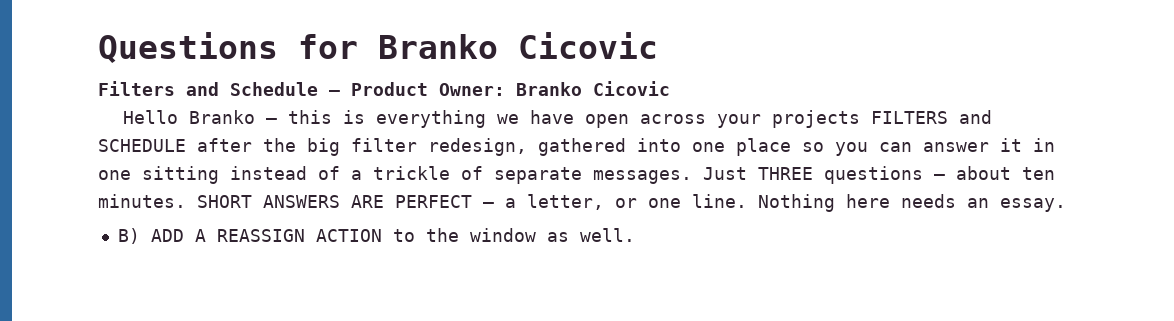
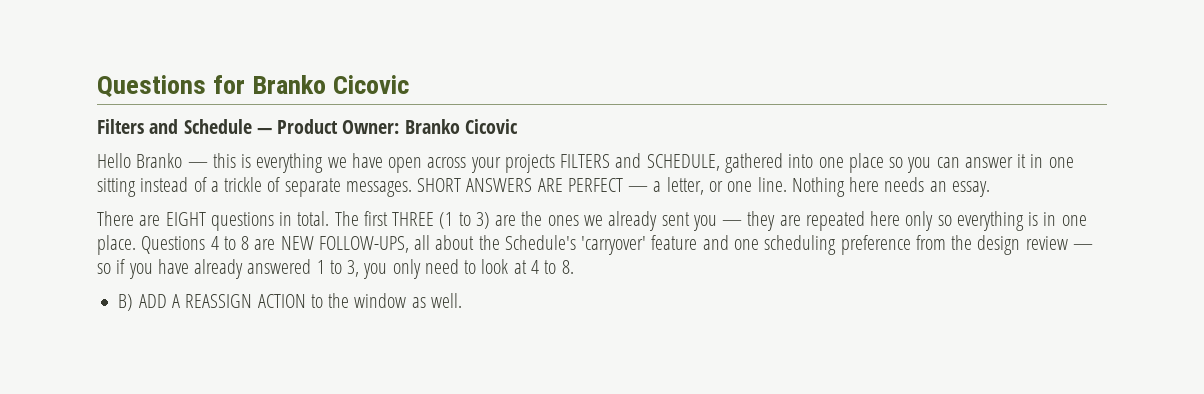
[98,138,527,156] SCHEDULE after the big filter redesign, -> [646,154,720,171] SCHEDULE,
[703,166,1055,184] [98,194,186,208] Just THREE questions — about ten minutes. -> (412, 189) none
(1066, 205) none -> [97,211,1087,231] [97,235,1093,255] [97,259,574,279] // There are EIGHT questions in total. The first THREE (1 to 3) are the ones we already sent you — they are repeated here only so everything is in one place. Questions 4 to 8 are NEW FOLLOW-UPS, all about the Schedule's 'carryover' feature and one scheduling preference from the design review — so if you have already answered 1 to 3, you only need to look at 4 to 8.

